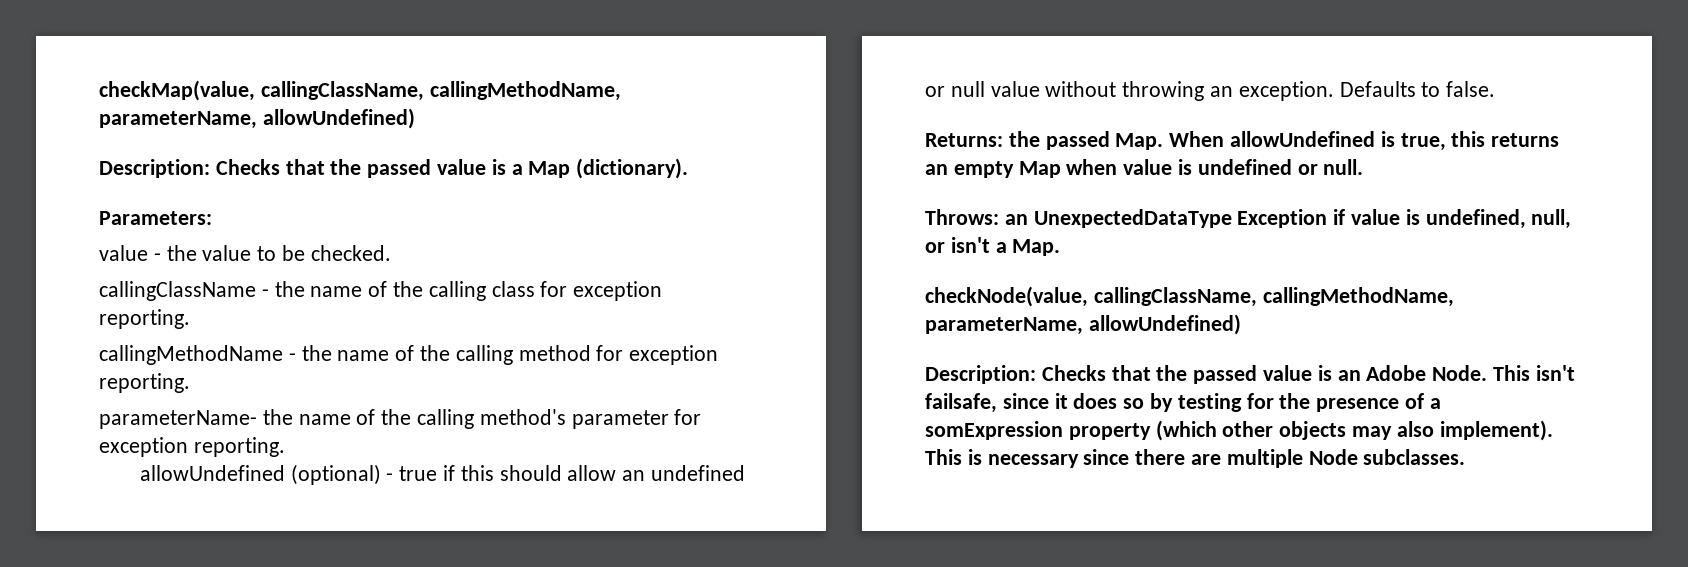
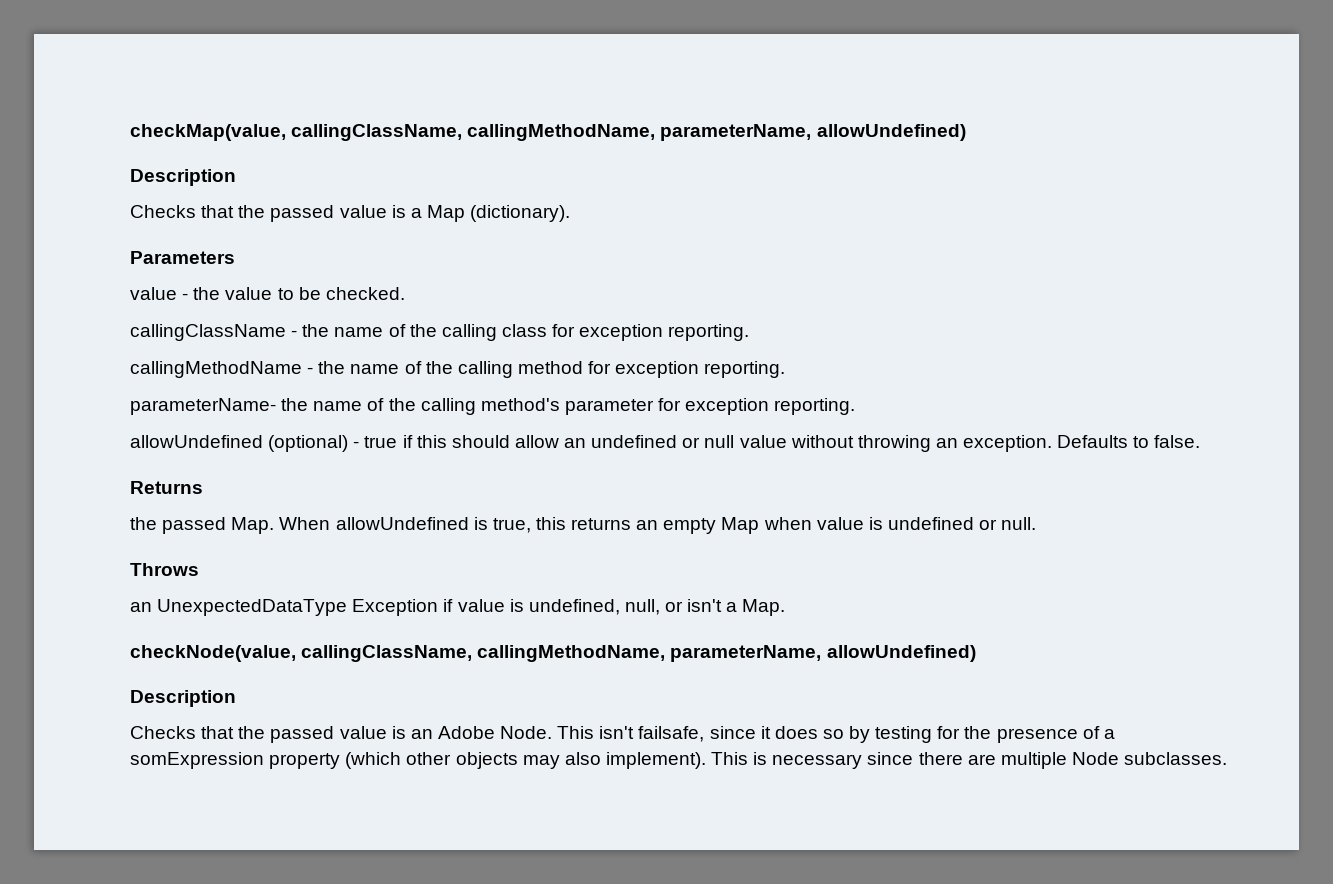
[99,159,210,178] Description: -> [130,169,236,186] Description //
[99,211,212,225] Parameters: -> [130,251,235,264] Parameters
[925,133,1003,147] Returns: -> [130,481,203,494] Returns //
[925,209,999,225] Throws: -> [130,563,199,576] Throws //
[925,365,1036,384] Description: -> [130,690,236,707] Description //

